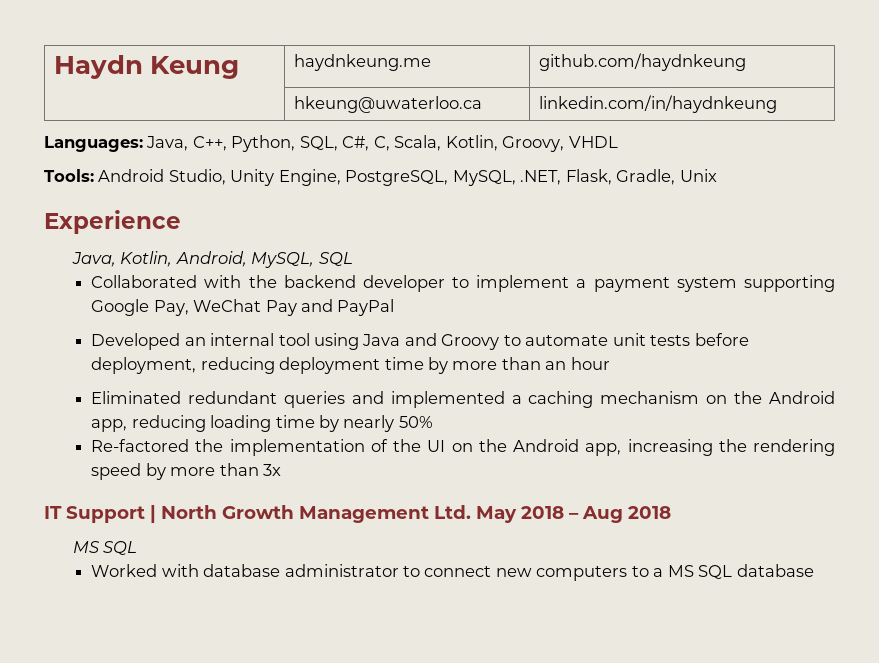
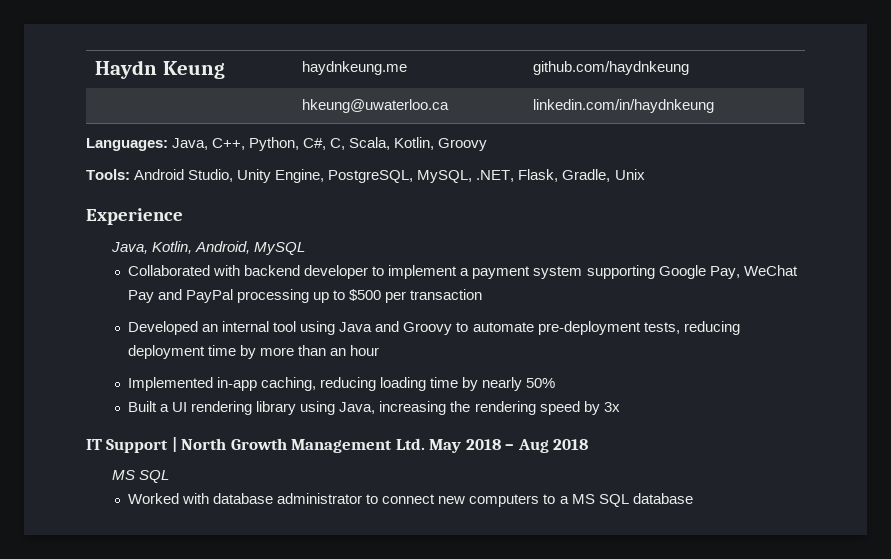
[299,136,338,151] SQL, -> (300, 144) none
[502,136,618,152] Groovy, VHDL -> [438,138,488,151] Groovy
[251,252,353,268] MySQL, SQL -> [253,242,305,255] MySQL
[248,275,277,288] the -> (241, 270) none
(395, 307) none -> [237,289,483,303] processing up to $500 per transaction
[612,333,749,346] [91,357,197,374] unit tests before deployment, -> [537,321,680,335] pre-deployment tests,
[91,391,835,408] [91,419,128,432] Eliminated redundant queries and implemented a caching mechanism on the Android app, -> [128,377,317,391] Implemented in-app caching,
[91,439,622,456] Re-factored the implementation of the UI on the Android app, -> [128,401,376,415] Built a UI rendering library using Java,
[170,463,259,476] more than -> (600, 408) none

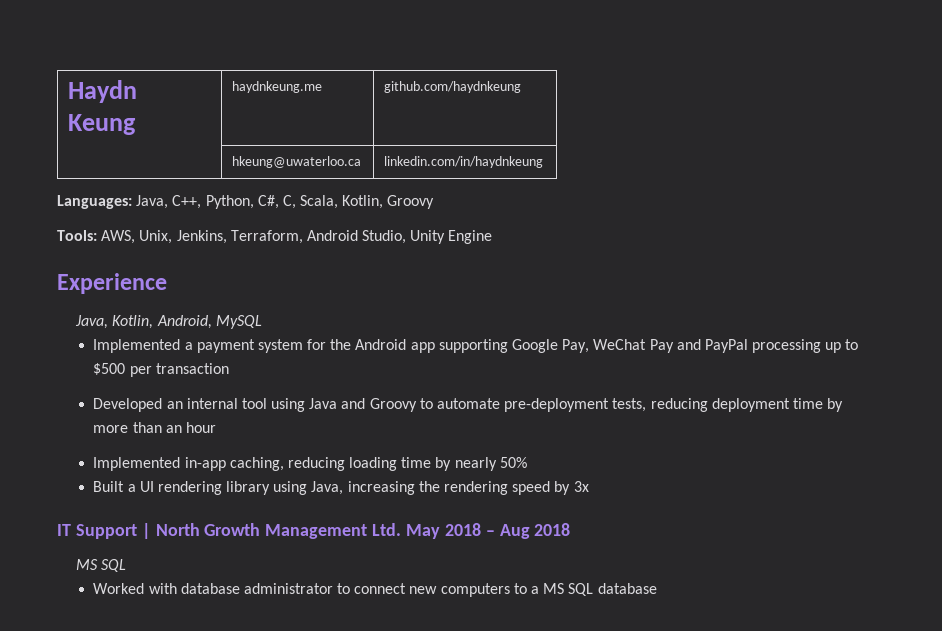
[134,169,645,183] Android Studio, Unity Engine, PostgreSQL, MySQL, .NET, Flask, Gradle, Unix -> [101,230,493,244] AWS, Unix, Jenkins, Terraform, Android Studio, Unity Engine
[128,265,583,279] Collaborated with backend developer to implement a payment system -> [93,339,435,353] Implemented a payment system for the Android app

